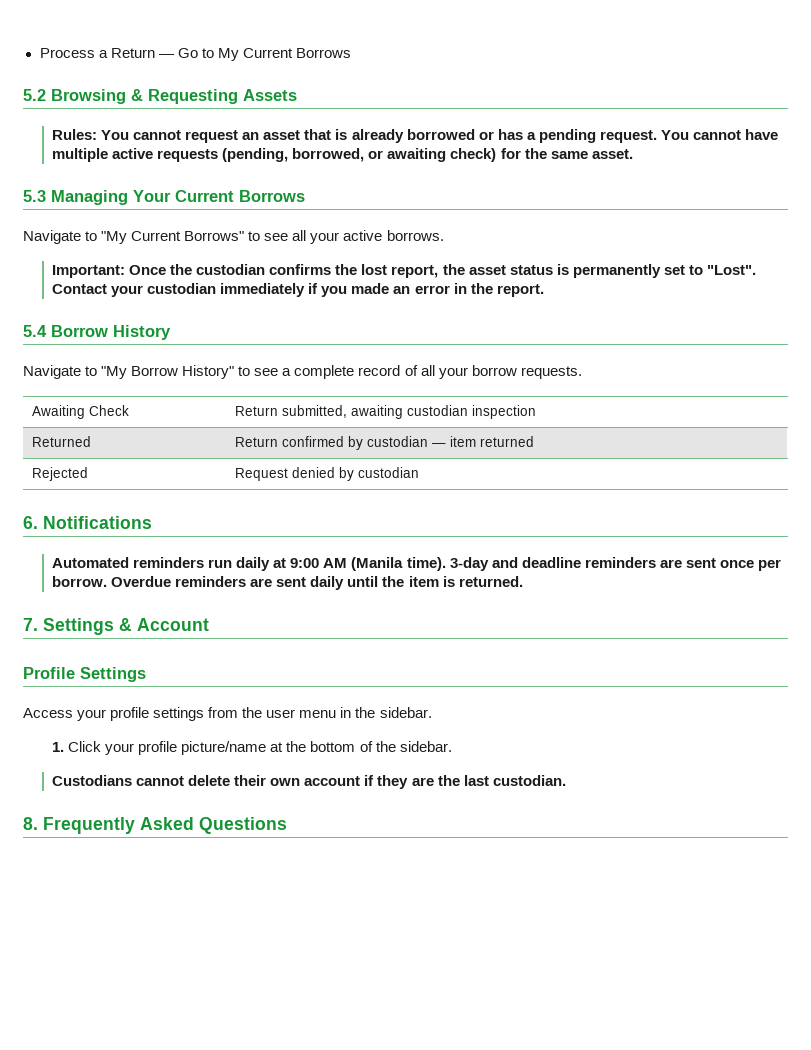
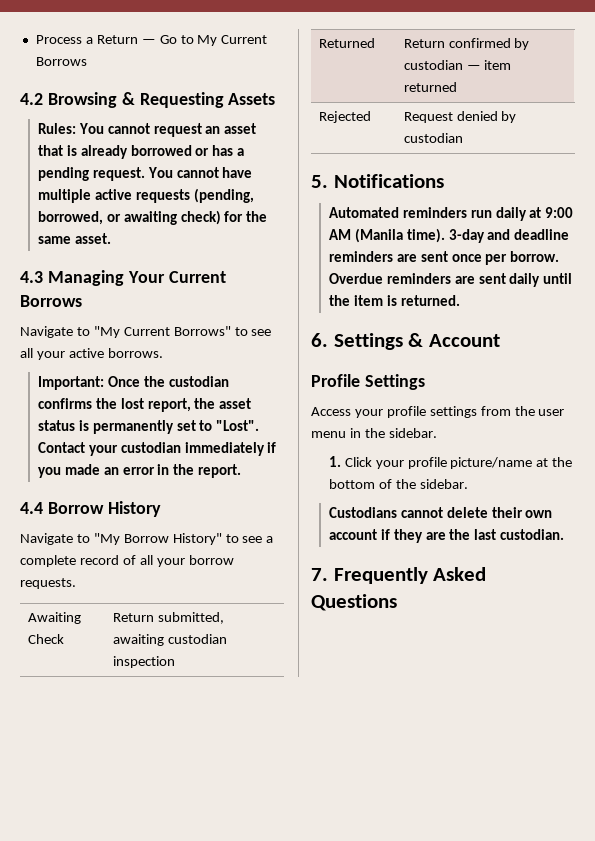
[23,89,46,101] 5.2 -> [20,93,43,105] 4.2
[23,190,46,202] 5.3 -> [20,271,43,283] 4.3
[23,325,47,337] 5.4 -> [20,502,43,514] 4.4
[23,516,38,529] 6. -> [311,175,328,188] 5.
[23,618,38,631] 7. -> [311,333,328,347] 6.
[23,817,38,830] 8. -> [311,568,328,581] 7.

